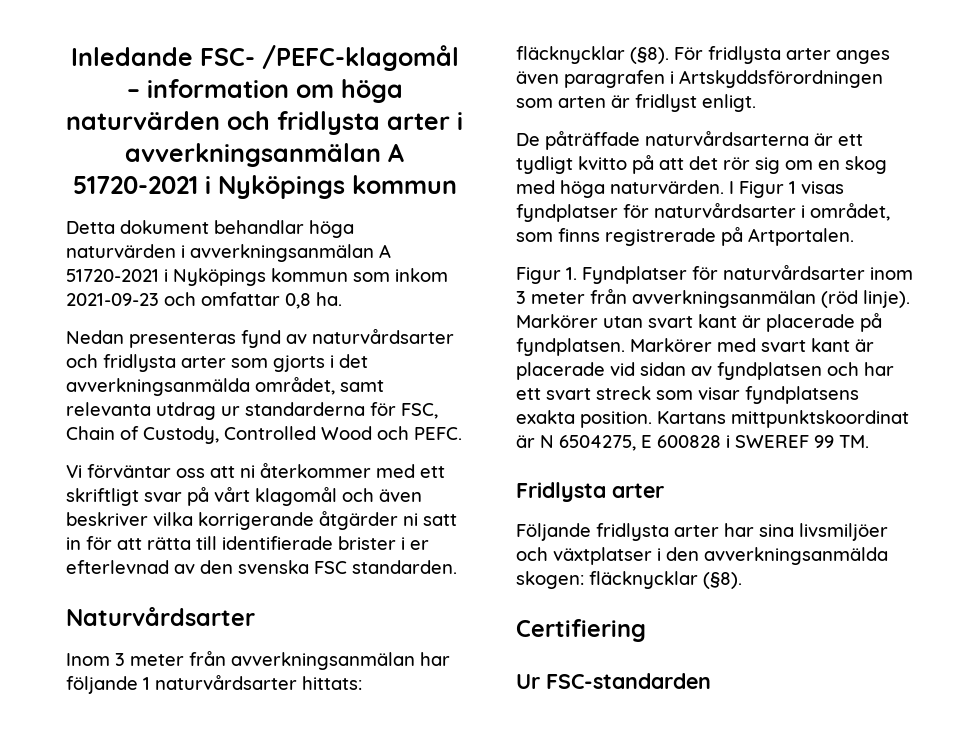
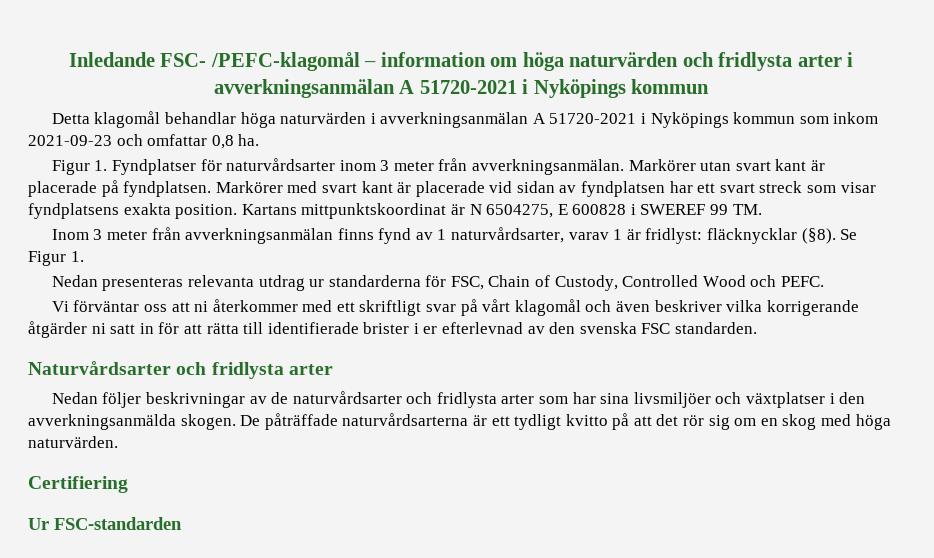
[120,220,209,234] dokument -> [94,111,161,128] klagomål
[66,329,454,348] [66,354,368,372] [66,377,384,396] Nedan presenteras fynd av naturvårdsarter och fridlysta arter som gjorts i det avverkningsanmälda området, samt -> [51,158,826,175] [28,180,876,197] [28,203,762,219] [51,227,858,244] [28,251,84,266] [51,275,184,291] Figur 1. Fyndplatser för naturvårdsarter inom 3 meter från avverkningsanmälan. Markörer utan svart kant är placerade på fyndplatsen. Markörer med svart kant är placerade vid sidan av fyndplatsen har ett svart streck som visar fyndplatsens exakta position. Kartans mittpunktskoordinat är N 6504275, E 600828 i SWEREF 99 TM. // Inom 3 meter från avverkningsanmälan finns fynd av 1 naturvårdsarter, varav 1 är fridlyst: fläcknycklar (§8). Se Figur 1. // Nedan presenteras
[66,651,450,670] [66,675,362,694] [516,46,890,64] [516,70,883,88] [516,94,756,112] // Inom 3 meter från avverkningsanmälan har följande 1 naturvårdsarter hittats: fläcknycklar (§8). För fridlysta arter anges även paragrafen i Artskyddsförordningen som arten är fridlyst enligt. // -> [176,362,333,379] [51,391,866,408] [28,414,236,430] och fridlysta arter // Nedan följer beskrivningar av de naturvårdsarter och fridlysta arter som har sina livsmiljöer och växtplatser i den avverkningsanmälda skogen.
[729,181,844,198] [516,203,890,222] [516,227,854,246] [516,265,913,284] [516,289,910,308] [516,313,882,332] [516,338,874,356] [516,362,894,380] [516,386,859,404] [516,410,909,428] [516,435,869,451] [516,482,664,502] [516,523,888,541] [516,547,888,565] [516,571,742,589] I Figur 1 visas fyndplatser för naturvårdsarter i området, som finns registrerade på Artportalen. // Figur 1. Fyndplatser för naturvårdsarter inom 3 meter från avverkningsanmälan (röd linje). Markörer utan svart kant är placerade på fyndplatsen. Markörer med svart kant är placerade vid sidan av fyndplatsen och har ett svart streck som visar fyndplatsens exakta position. Kartans mittpunktskoordinat är N 6504275, E 600828 i SWEREF 99 TM. // Fridlysta arter // Följande fridlysta arter har sina livsmiljöer och växtplatser i den avverkningsanmälda skogen: fläcknycklar (§8). -> (118, 442) none

